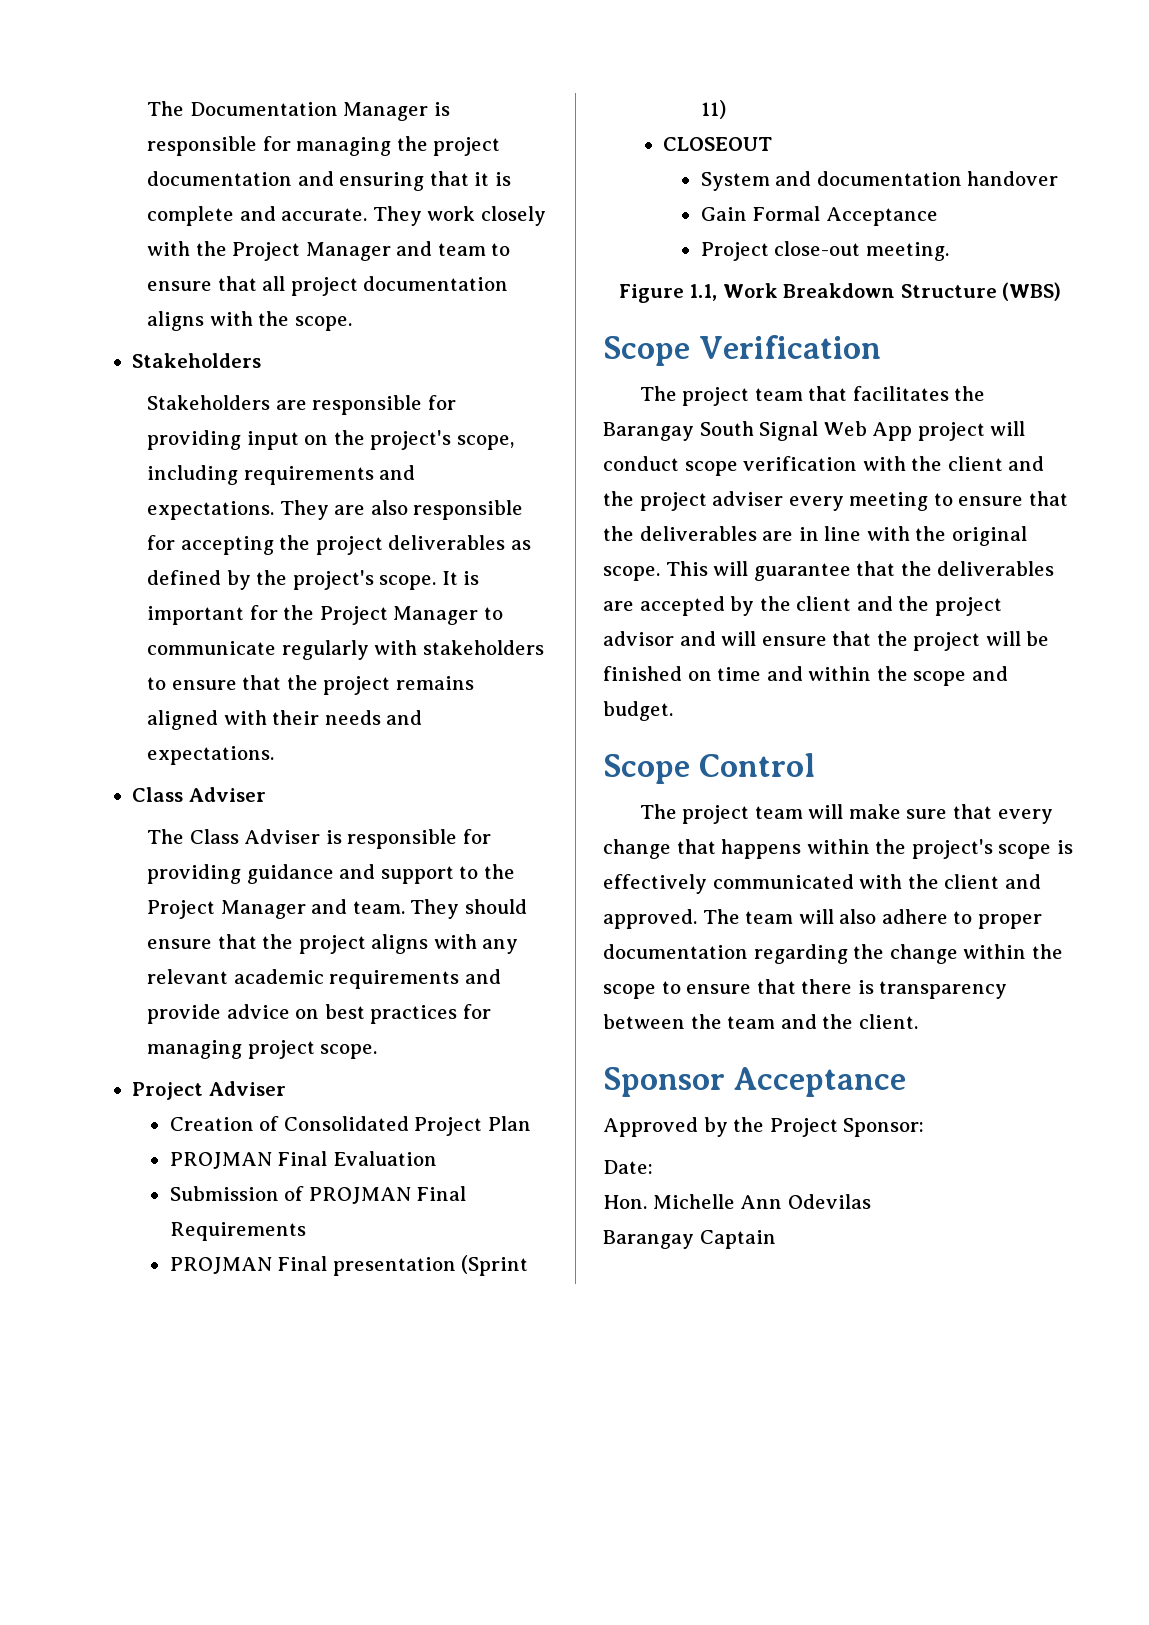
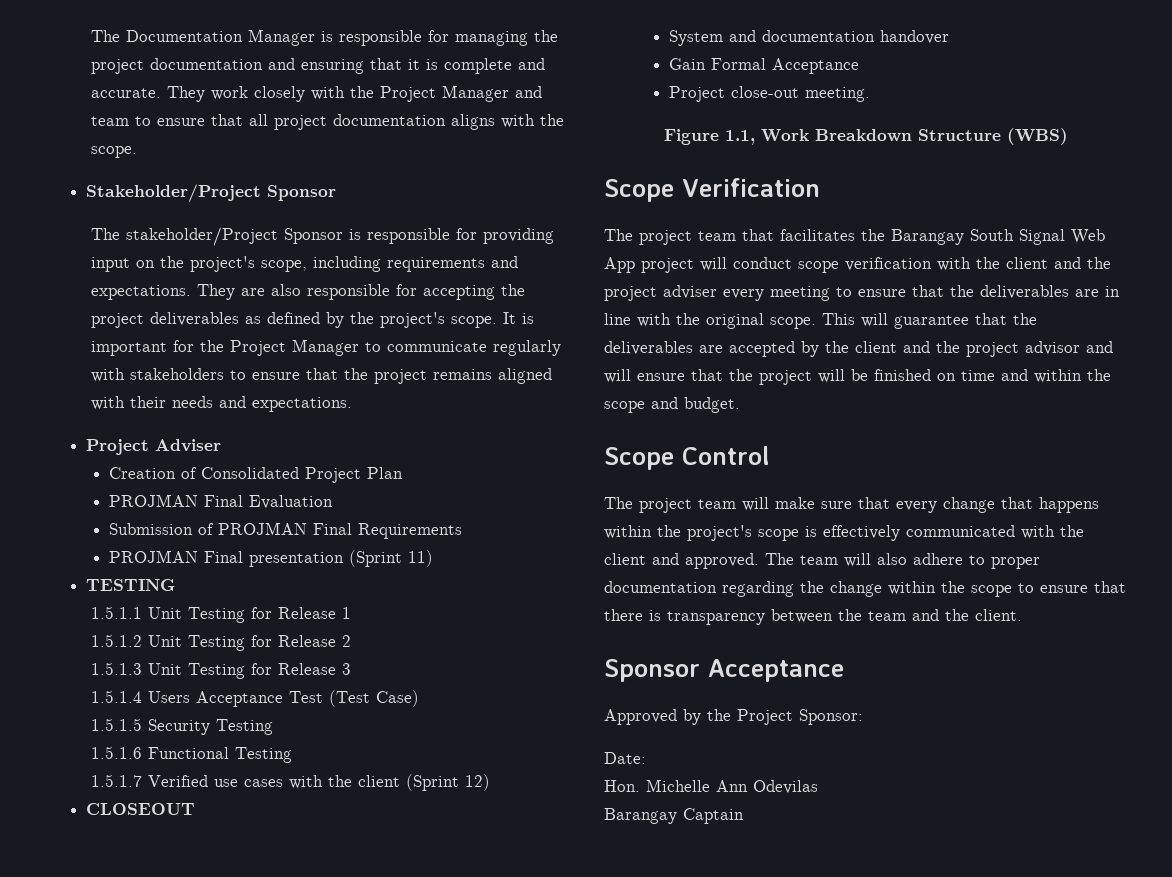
[132,353,262,368] [147,395,307,410] Stakeholders // Stakeholders are -> [85,184,336,203] [90,227,361,246] Stakeholder/Project Sponsor // The stakeholder/Project Sponsor is
[132,787,266,802] [147,829,491,849] [147,864,515,884] [147,899,527,919] [147,934,519,954] [147,969,501,989] [147,1004,491,1024] [147,1040,378,1059] // Class Adviser // The Class Adviser is responsible for providing guidance and support to the Project Manager and team. They should ensure that the project aligns with any relevant academic requirements and provide advice on best practices for managing project scope. -> (352, 404) none
(726, 109) none -> [85,579,175,591] [90,606,351,623] [90,634,351,651] [90,662,351,679] [90,690,419,707] [90,718,273,735] [90,746,292,763] [90,774,490,791] // TESTING // 1.5.1.1 Unit Testing for Release 1 // 1.5.1.2 Unit Testing for Release 2 // 1.5.1.3 Unit Testing for Release 3 // 1.5.1.4 Users Acceptance Test (Test Case) // 1.5.1.5 Security Testing // 1.5.1.6 Functional Testing // 1.5.1.7 Verified use cases with the client (Sprint 12)

